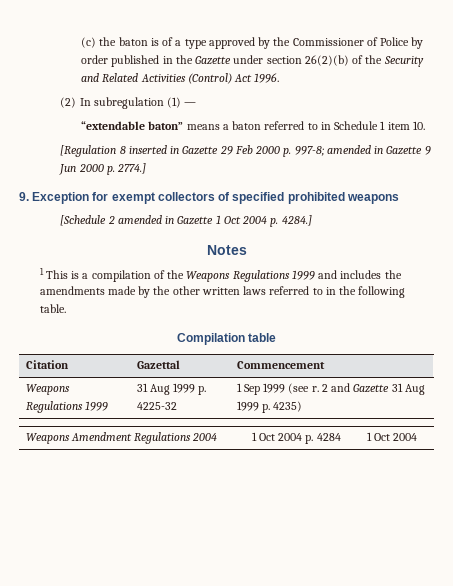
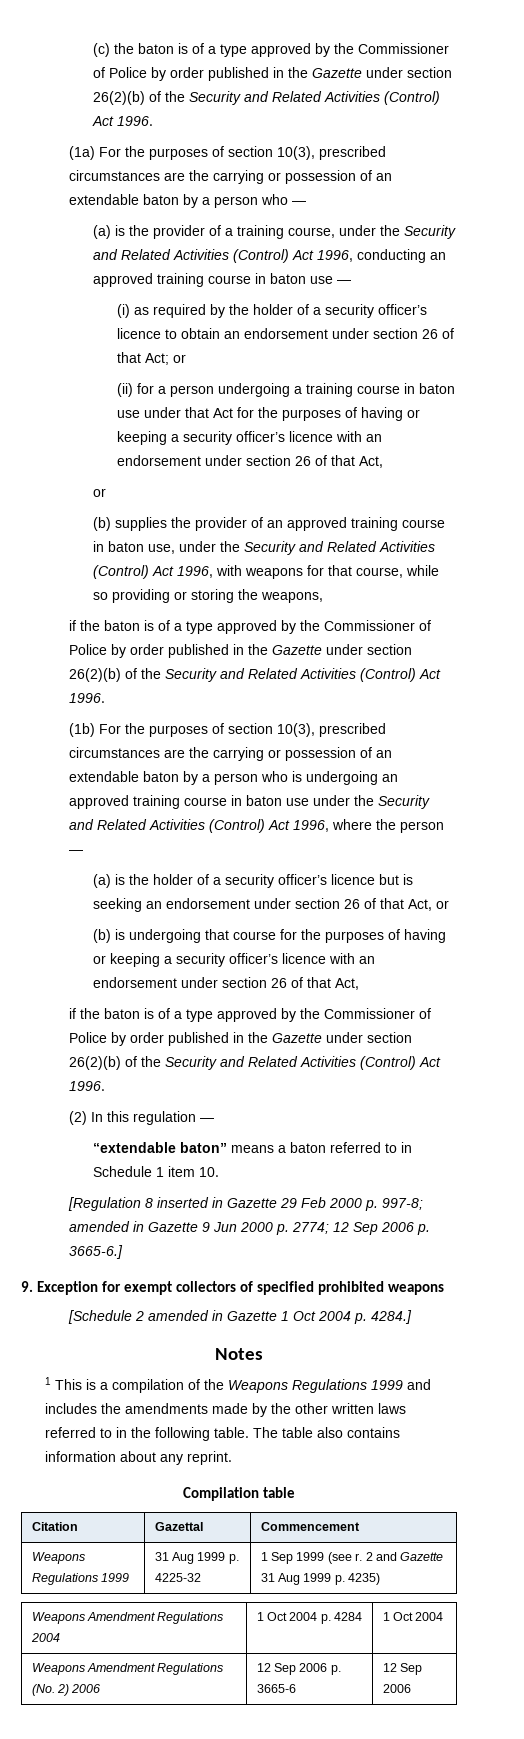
(280, 78) none -> [69,146,387,160] [69,170,393,184] [69,194,307,208] [93,225,457,239] [93,249,447,263] [93,273,352,287] [117,304,428,318] [117,328,455,339] [117,352,187,365] [117,383,456,397] [117,407,421,421] [117,431,383,445] [117,455,384,468] [93,488,107,497] [93,517,446,531] [93,541,436,555] [93,565,440,579] [93,589,324,603] [69,620,432,634] [69,644,413,658] [69,668,442,682] [69,693,106,703] [69,723,387,737] [69,747,393,761] [69,771,399,785] [69,795,431,809] [69,819,445,833] [69,850,84,854] [93,874,414,888] [93,898,450,912] [93,929,447,943] [93,953,376,967] [93,977,360,990] [69,1008,432,1022] [69,1032,413,1046] [69,1056,442,1070] [69,1081,106,1091] // (1a) For the purposes of section 10(3), prescribed circumstances are the carrying or possession of an extendable baton by a person who — // (a) is the provider of a training course, under the Security and Related Activities (Control) Act 1996, conducting an approved training course in baton use — // (i) as required by the holder of a security officer’s licence to obtain an endorsement under section 26 of that Act; or // (ii) for a person undergoing a training course in baton use under that Act for the purposes of having or keeping a security officer’s licence with an endorsement under section 26 of that Act, // or // (b) supplies the provider of an approved training course in baton use, under the Security and Related Activities (Control) Act 1996, with weapons for that course, while so providing or storing the weapons, // if the baton is of a type approved by the Commissioner of Police by order published in the Gazette under section 26(2)(b) of the Security and Related Activities (Control) Act 1996. // (1b) For the purposes of section 10(3), prescribed circumstances are the carrying or possession of an extendable baton by a person who is undergoing an approved training course in baton use under the Security and Related Activities (Control) Act 1996, where the person — // (a) is the holder of a security officer’s licence but is seeking an endorsement under section 26 of that Act, or // (b) is undergoing that course for the purposes of having or keeping a security officer’s licence with an endorsement under section 26 of that Act, // if the baton is of a type approved by the Commissioner of Police by order published in the Gazette under section 26(2)(b) of the Security and Related Activities (Control) Act 1996.
[93,97,182,109] subregulation (1) -> [107,1111,197,1125] this regulation
[117,163,147,174] 2774.] -> [292,1222,431,1235] [69,1245,124,1259] 2774; 12 Sep 2006 p. 3665-6.]
(66, 308) none -> [253,1427,401,1438] [45,1451,233,1465] The table also contains information about any reprint.
(418, 437) none -> [31,1663,224,1675] [31,1684,101,1696] [256,1663,341,1675] [256,1684,296,1693] [382,1663,423,1675] [382,1684,411,1693] // Weapons Amendment Regulations (No. 2) 2006 | 12 Sep 2006 p. 3665-6 | 12 Sep 2006

